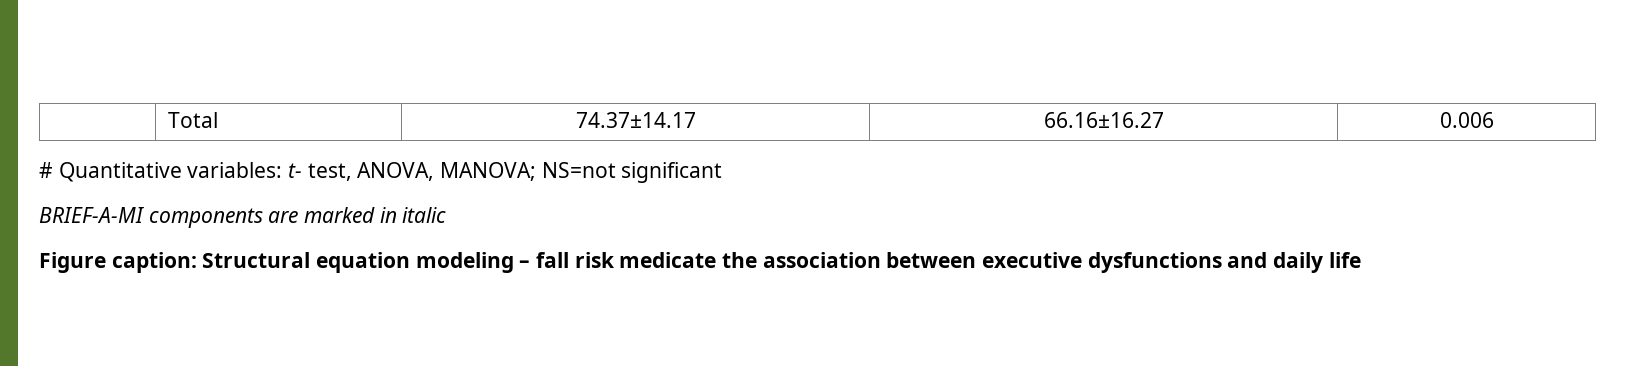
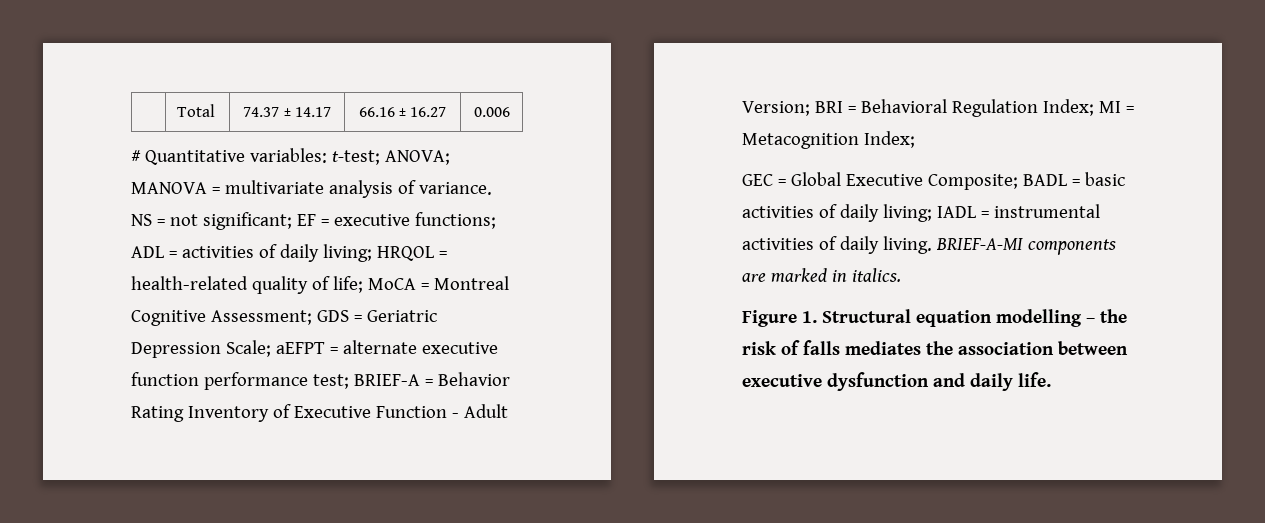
[575,112,696,128] [1043,112,1164,128] [1439,112,1494,128] [39,162,723,183] 74.37±14.17 | 66.16±16.27 | 0.006 // # Quantitative variables: t- test, ANOVA, MANOVA; NS=not significant // -> [243,107,331,117] [358,107,447,117] [473,107,510,117] [131,148,450,165] [131,180,492,198] [131,212,496,230] [131,244,447,262] [131,276,509,294] [131,310,437,326] [131,340,498,358] [131,372,510,390] [131,404,508,422] [742,99,1134,117] [742,131,915,149] [742,172,1125,190] [742,204,1100,222] [742,236,932,254] 74.37 ± 14.17 | 66.16 ± 16.27 | 0.006 // # Quantitative variables: t-test; ANOVA; MANOVA = multivariate analysis of variance. // NS = not significant; EF = executive functions; ADL = activities of daily living; HRQOL = health-related quality of life; MoCA = Montreal Cognitive Assessment; GDS = Geriatric Depression Scale; aEFPT = alternate executive function performance test; BRIEF-A = Behavior Rating Inventory of Executive Function - Adult Version; BRI = Behavioral Regulation Index; MI = Metacognition Index; // GEC = Global Executive Composite; BADL = basic activities of daily living; IADL = instrumental activities of daily living.
[402,207,447,223] italic -> [851,268,901,282] italics.
[111,252,197,273] caption: -> [801,311,817,323] 1.
[415,252,717,273] modeling – fall risk medicate -> [995,309,1127,327] [742,340,921,355] modelling – the risk of falls mediates
[1087,252,1222,273] dysfunctions -> [826,372,929,391] dysfunction
[1328,252,1361,268] life -> [1017,372,1051,387] life.

